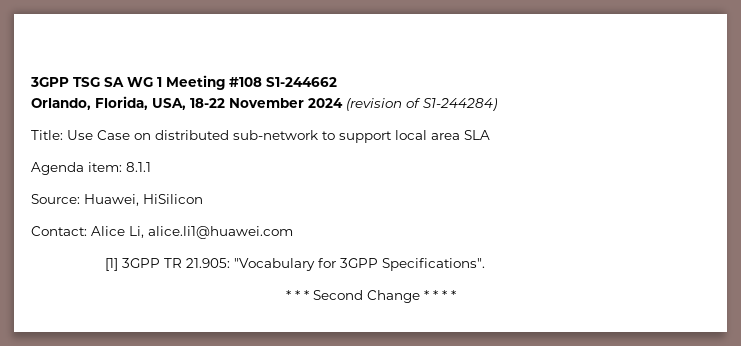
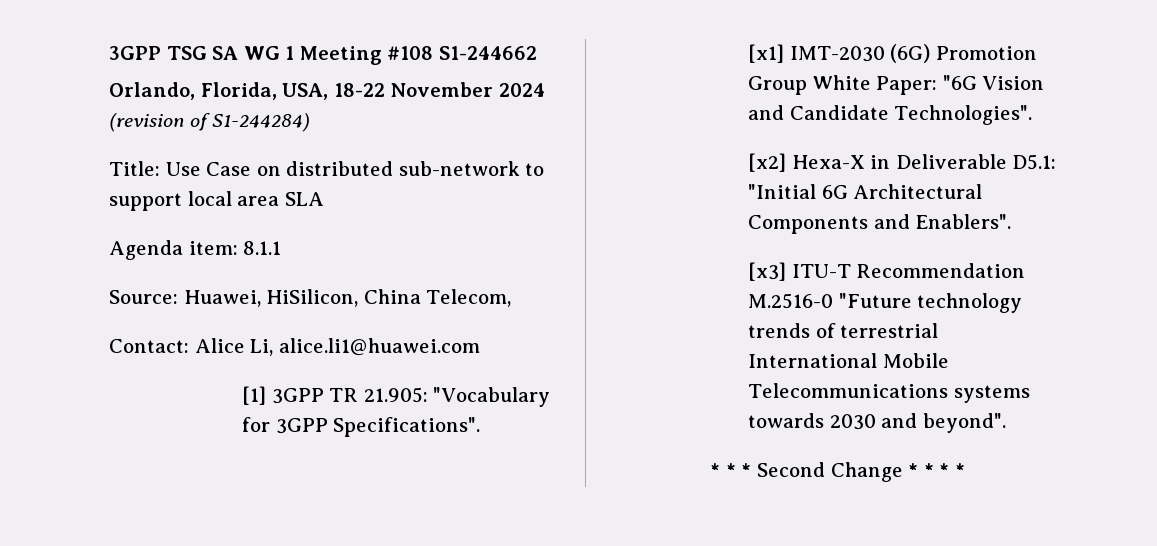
[143,194,203,204] HiSilicon -> [266,289,512,307] HiSilicon, China Telecom,
(485, 264) none -> [748,44,1037,63] [748,75,1045,95] [748,105,1033,125] [748,153,1057,172] [748,184,983,199] [748,214,1012,234] [748,262,1026,281] [748,293,1023,313] [748,323,939,338] [748,353,949,368] [748,383,1030,403] [748,413,1006,433] // [x1] IMT-2030 (6G) Promotion Group White Paper: "6G Vision and Candidate Technologies". // [x2] Hexa-X in Deliverable D5.1: "Initial 6G Architectural Components and Enablers". // [x3] ITU-T Recommendation M.2516-0 "Future technology trends of terrestrial International Mobile Telecommunications systems towards 2030 and beyond".

